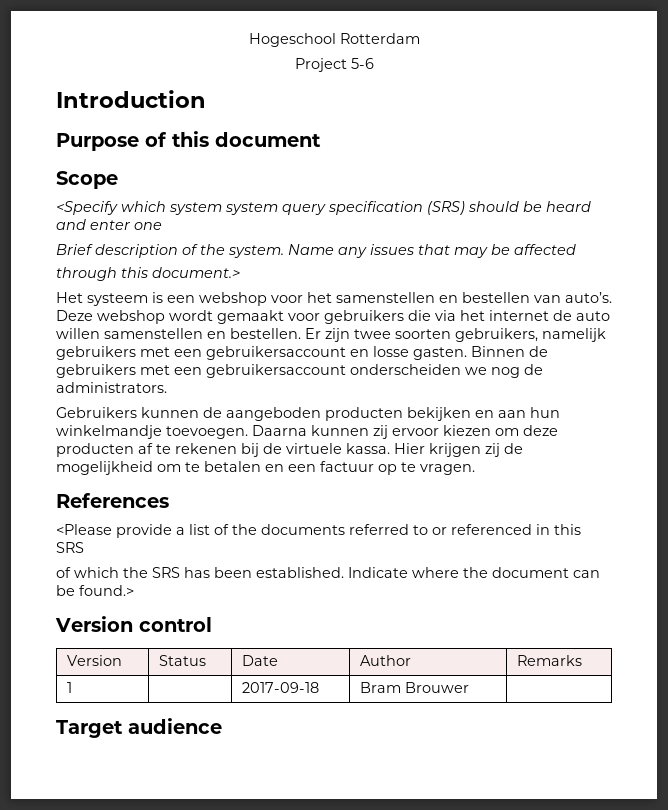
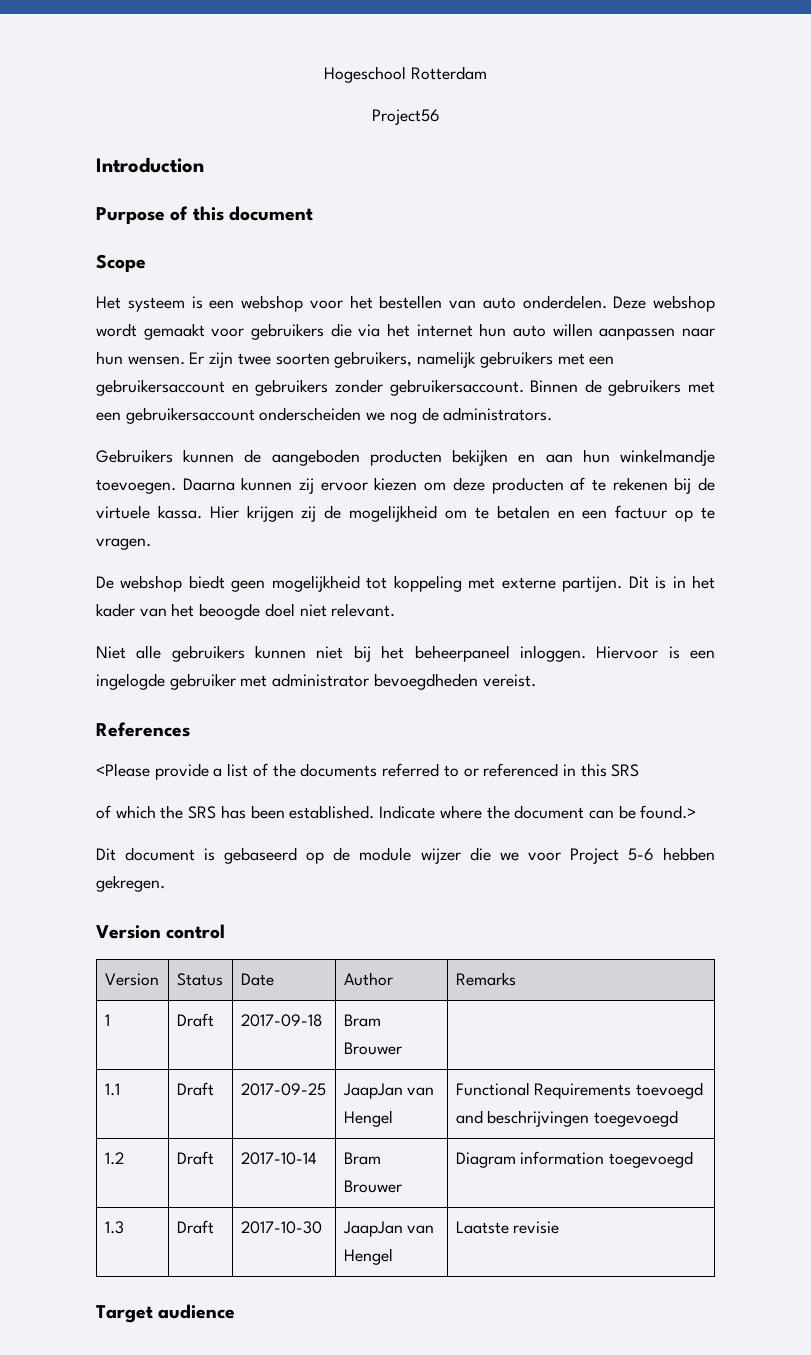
[294,58,374,72] Project 5-6 -> [371,109,440,125] Project56
[56,201,591,215] [56,219,162,230] [56,244,576,258] [56,267,240,281] // <Specify which system system query specification (SRS) should be heard and enter one // Brief description of the system. Name any issues that may be affected // through this document.> -> (146, 263) none
[336,292,612,303] samenstellen en bestellen van auto’s. -> [379,295,607,309] bestellen van auto onderdelen.
[553,310,572,321] de -> [479,323,507,337] hun
[104,328,301,339] samenstellen en bestellen. -> [599,328,716,340] [96,351,185,365] aanpassen naar hun wensen.
[373,346,467,360] losse gasten. -> [255,379,524,396] gebruikers zonder gebruikersaccount.
(475, 469) none -> [96,575,715,592] [96,603,396,620] [96,645,715,662] [96,673,536,690] // De webshop biedt geen mogelijkheid tot koppeling met externe partijen. Dit is in het kader van het beoogde doel niet relevant. // Niet alle gebruikers kunnen niet bij het beheerpaneel inloggen. Hiervoor is een ingelogde gebruiker met administrator bevoegdheden vereist.
(134, 590) none -> [96,847,716,864] [96,875,165,892] // Dit document is gebaseerd op de module wijzer die we voor Project 5-6 hebben gekregen.
(73, 687) none -> [176,1013,214,1027] Draft
(470, 687) none -> [104,1083,120,1096] [176,1082,214,1096] [240,1083,326,1096] [342,1083,435,1099] [343,1110,393,1127] [455,1082,704,1099] [455,1110,679,1127] [104,1152,124,1165] [176,1151,214,1165] [240,1152,317,1165] [343,1152,381,1165] [343,1180,402,1193] [455,1151,694,1168] [104,1221,124,1234] [176,1220,214,1234] [240,1221,322,1234] [342,1221,435,1237] [343,1248,393,1265] [455,1221,560,1234] // 1.1 | Draft | 2017-09-25 | JaapJan van Hengel | Functional Requirements toevoegd and beschrijvingen toegevoegd // 1.2 | Draft | 2017-10-14 | Bram Brouwer | Diagram information toegevoegd // 1.3 | Draft | 2017-10-30 | JaapJan van Hengel | Laatste revisie

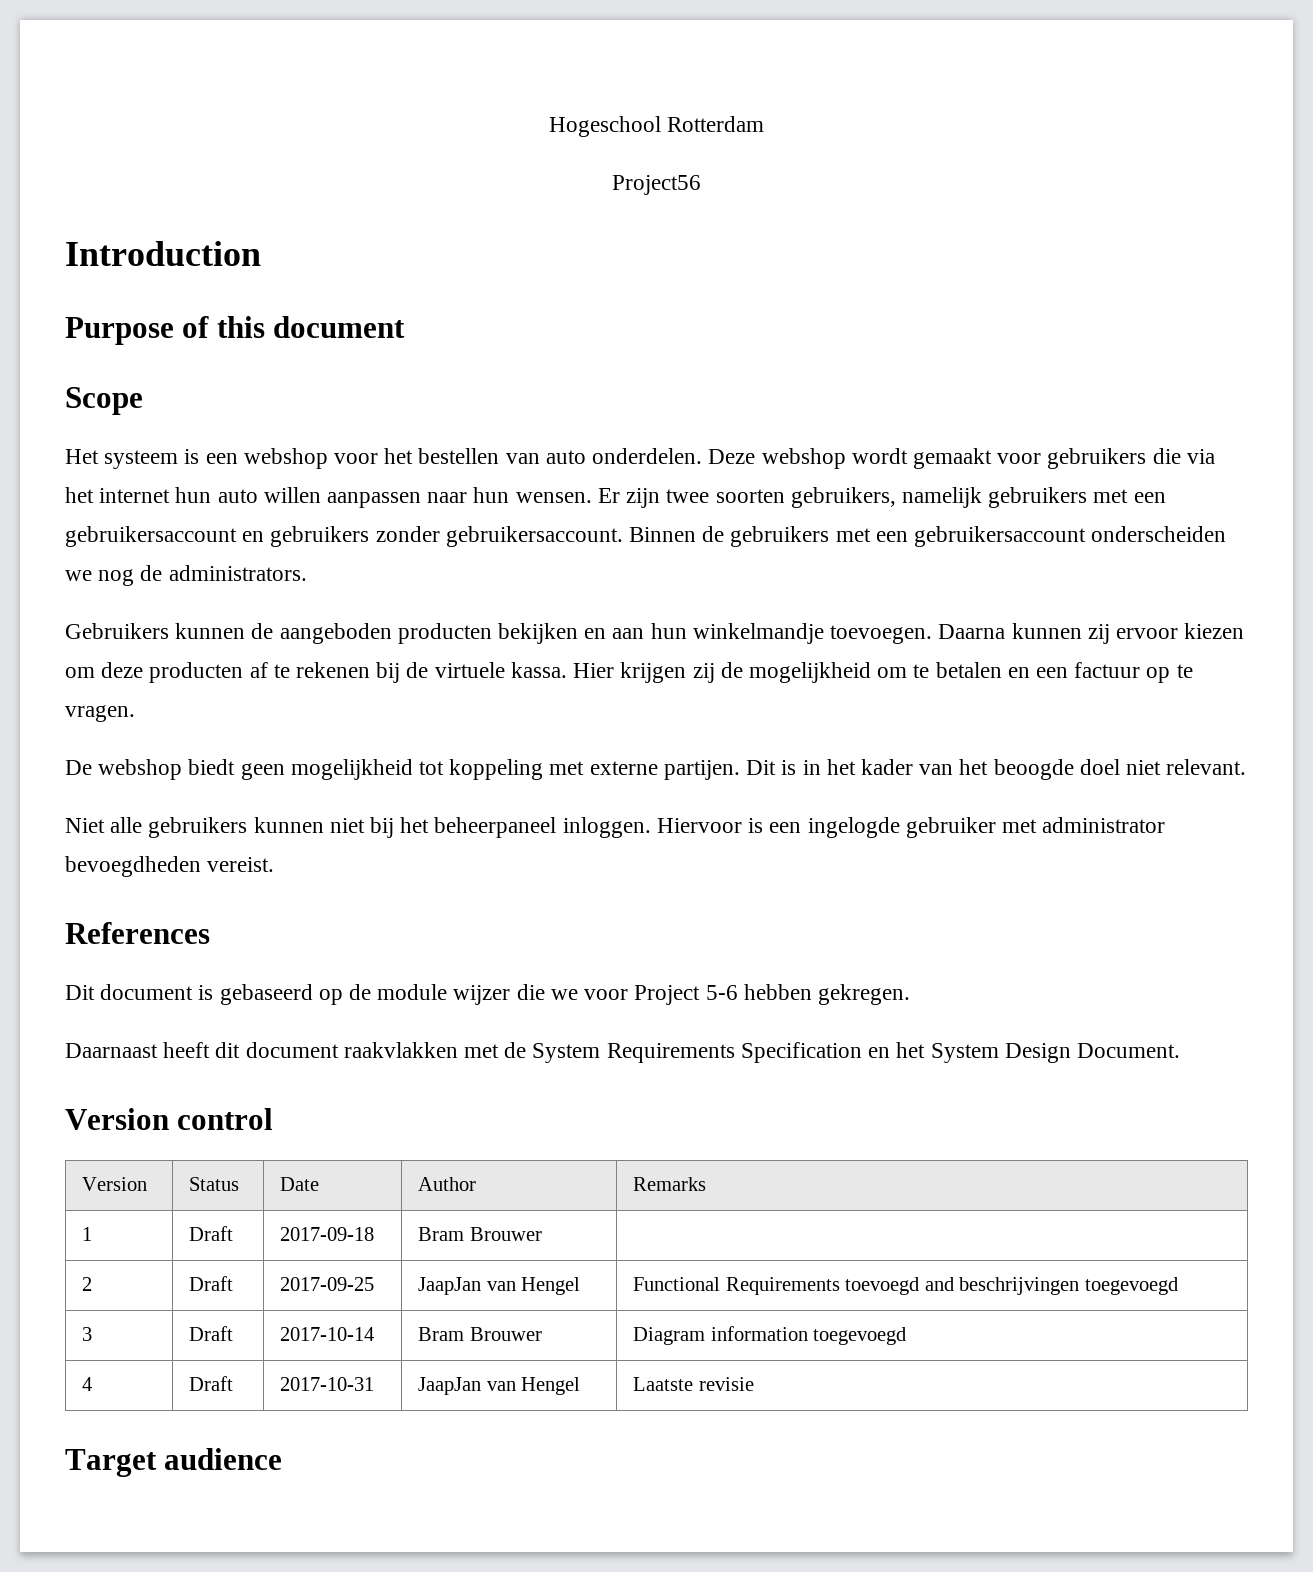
[96,763,640,780] [96,805,697,819] // <Please provide a list of the documents referred to or referenced in this SRS // of which the SRS has been established. Indicate where the document can be found.> -> (210, 933) none
(165, 883) none -> [65,1042,1180,1063] // Daarnaast heeft dit document raakvlakken met de System Requirements Specification en het System Design Document.
[104,1083,120,1096] 1.1 -> [81,1277,92,1291] 2
[104,1152,124,1165] 1.2 -> [81,1327,92,1341] 3
[104,1221,124,1234] [176,1220,214,1234] [240,1221,322,1234] 1.3 | Draft | 2017-10-30 -> [81,1377,92,1391] [188,1376,233,1391] [279,1377,374,1391] 4 | Draft | 2017-10-31

